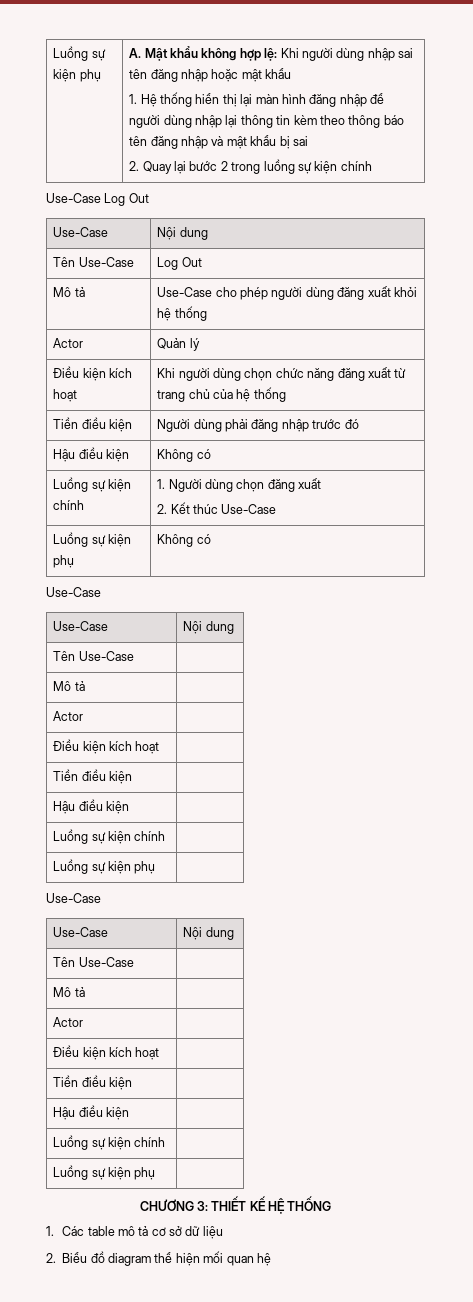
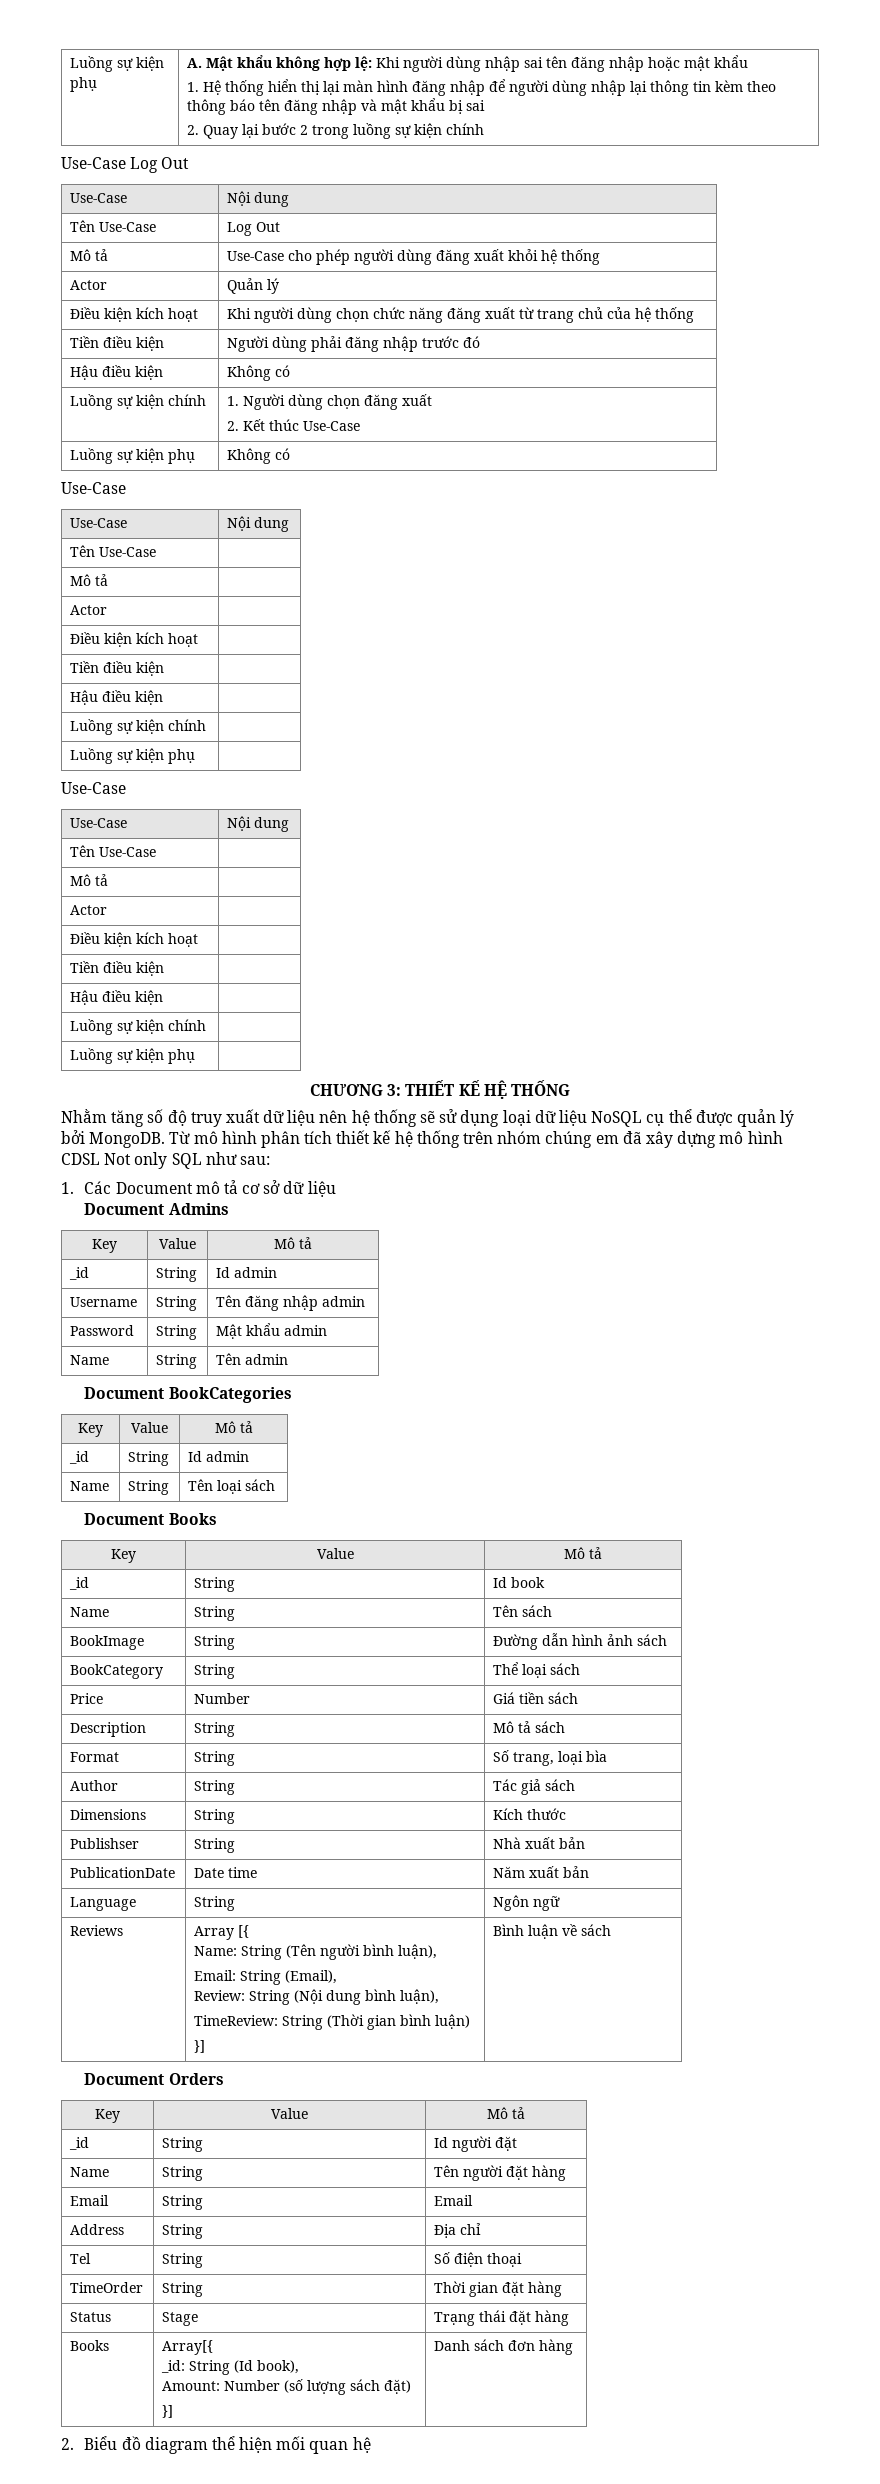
(332, 1203) none -> [61,1109,795,1127] [61,1130,783,1148] [61,1152,270,1169] // Nhằm tăng số độ truy xuất dữ liệu nên hệ thống sẽ sử dụng loại dữ liệu NoSQL cụ thể được quản lý bởi MongoDB. Từ mô hình phân tích thiết kế hệ thống trên nhóm chúng em đã xây dựng mô hình CDSL Not only SQL như sau:
[87,1226,115,1236] table -> [115,1182,193,1194] Document
(223, 1232) none -> [84,1203,229,1215] [92,1239,117,1253] [159,1238,196,1249] [274,1237,312,1249] [69,1267,90,1280] [156,1267,198,1282] [216,1267,278,1278] [70,1297,138,1307] [156,1296,198,1311] [216,1295,366,1311] [70,1325,135,1336] [156,1325,198,1340] [216,1323,328,1339] [70,1355,110,1365] [156,1354,198,1369] [216,1353,289,1365] [84,1387,292,1403] [78,1423,103,1437] [131,1422,168,1433] [214,1421,253,1433] [69,1451,90,1464] [128,1451,170,1466] [188,1451,250,1462] [70,1481,110,1491] [128,1480,170,1495] [188,1479,276,1494] [84,1513,217,1525] [111,1549,136,1563] [316,1548,354,1559] [564,1547,602,1559] [69,1577,90,1590] [194,1577,236,1592] [493,1577,546,1588] [70,1607,110,1617] [194,1606,236,1621] [493,1605,553,1617] [70,1635,145,1650] [194,1635,236,1650] [493,1633,668,1650] [70,1664,164,1679] [194,1664,236,1679] [493,1662,581,1678] [70,1693,104,1704] [194,1693,251,1704] [493,1692,579,1704] [70,1722,147,1737] [194,1722,236,1737] [493,1721,566,1733] [70,1752,120,1762] [194,1751,236,1766] [493,1750,608,1766] [70,1780,119,1791] [194,1780,236,1795] [493,1779,576,1795] [70,1809,147,1820] [194,1809,236,1824] [493,1808,567,1820] [70,1838,140,1849] [194,1838,236,1853] [493,1837,586,1849] [70,1867,176,1878] [194,1867,258,1878] [493,1866,590,1878] [70,1897,137,1911] [194,1896,236,1911] [493,1895,561,1911] [70,1925,124,1936] [194,1925,250,1940] [194,1944,438,1960] [194,1970,338,1985] [194,1989,440,2005] [194,2014,471,2030] [194,2040,206,2053] [493,1924,612,1939] [84,2073,224,2085] [95,2109,120,2123] [271,2108,308,2119] [487,2107,525,2119] [69,2137,90,2150] [162,2137,204,2152] [434,2136,518,2152] [70,2167,110,2177] [162,2166,204,2181] [434,2165,567,2181] [70,2195,110,2206] [162,2195,204,2210] [434,2195,474,2206] [70,2224,125,2235] [162,2224,204,2239] [434,2223,482,2238] [70,2253,92,2264] [162,2253,204,2268] [434,2252,523,2267] [70,2282,144,2293] [162,2282,204,2297] [434,2281,563,2297] [70,2312,112,2322] [162,2312,199,2326] [434,2310,570,2326] [70,2340,110,2351] [162,2340,214,2355] [161,2360,300,2375] [162,2379,412,2395] [162,2405,174,2418] [434,2339,574,2355] // Document Admins // Key | Value | Mô tả // _id | String | Id admin // Username | String | Tên đăng nhập admin // Password | String | Mật khẩu admin // Name | String | Tên admin // Document BookCategories // Key | Value | Mô tả // _id | String | Id admin // Name | String | Tên loại sách // Document Books // Key | Value | Mô tả // _id | String | Id book // Name | String | Tên sách // BookImage | String | Đường dẫn hình ảnh sách // BookCategory | String | Thể loại sách // Price | Number | Giá tiền sách // Description | String | Mô tả sách // Format | String | Số trang, loại bìa // Author | String | Tác giả sách // Dimensions | String | Kích thước // Publishser | String | Nhà xuất bản // PublicationDate | Date time | Năm xuất bản // Language | String | Ngôn ngữ // Reviews | Array [{ // Name: String (Tên người bình luận), // Email: String (Email), // Review: String (Nội dung bình luận), // TimeReview: String (Thời gian bình luận) // }] | Bình luận về sách // Document Orders // Key | Value | Mô tả // _id | String | Id người đặt // Name | String | Tên người đặt hàng // Email | String | Email // Address | String | Địa chỉ // Tel | String | Số điện thoại // TimeOrder | String | Thời gian đặt hàng // Status | Stage | Trạng thái đặt hàng // Books | Array[{ // _id: String (Id book), // Amount: Number (số lượng sách đặt) // }] | Danh sách đơn hàng

